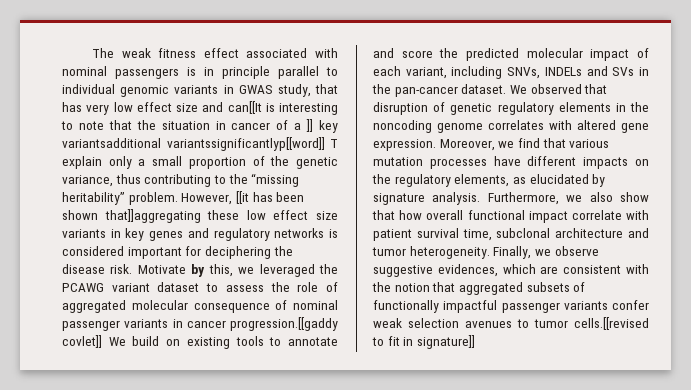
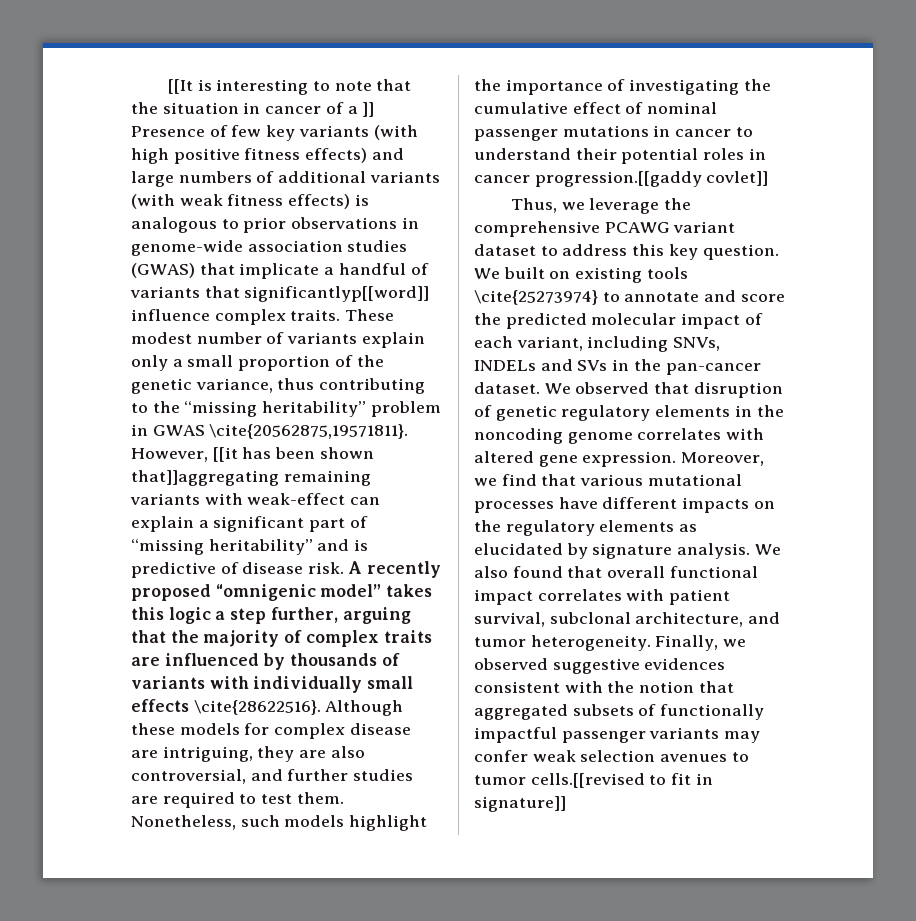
[92,48,338,58] [62,66,338,79] [62,84,338,97] [62,101,262,115] The weak fitness effect associated with nominal passengers is in principle parallel to individual genomic variants in GWAS study, that has very low effect size and can[[It -> [167,79,193,94] [[It
[319,120,339,133] [62,137,338,151] key variantsadditional variantssignificantlyp[[word]] T -> [131,125,418,141] [131,148,404,164] [131,171,440,187] [131,194,369,209] [131,217,419,233] [131,240,408,256] [131,263,429,279] [130,286,430,302] [131,309,395,325] [131,332,358,344] Presence of few key variants (with high positive fitness effects) and large numbers of additional variants (with weak fitness effects) is analogous to prior observations in genome-wide association studies (GWAS) that implicate a handful of variants that significantlyp[[word]] influence complex traits. These modest number of variants
[128,192,178,205] problem. -> [370,401,441,417] [131,424,409,439] problem in GWAS \cite{20562875,19571811}.
[207,210,338,220] [62,228,339,241] [62,246,293,259] [62,264,339,277] [62,282,339,292] [62,300,338,313] [62,317,338,331] [62,335,160,348] these low effect size variants in key genes and regulatory networks is considered important for deciphering the disease risk. Motivate by this, we leveraged the PCAWG variant dataset to assess the role of aggregated molecular consequence of nominal passenger variants in cancer progression.[[gaddy covlet]] We build -> [283,470,371,486] [130,493,381,505] [131,516,368,532] [131,539,369,555] [131,561,441,578] [131,584,433,601] [131,607,411,624] [131,630,432,647] [131,653,400,670] [131,676,414,693] [131,699,404,716] [131,723,411,739] [131,746,365,762] [131,769,414,784] [131,792,344,808] [131,815,428,831] [474,79,771,95] [474,102,718,114] [474,125,753,141] [474,148,766,164] [474,171,769,187] [510,198,692,214] [474,221,736,237] [474,244,779,260] [474,267,545,279] remaining variants with weak-effect can explain a significant part of “missing heritability” and is predictive of disease risk. A recently proposed “omnigenic model” takes this logic a step further, arguing that the majority of complex traits are influenced by thousands of variants with individually small effects \cite{28622516}. Although these models for complex disease are intriguing, they are also controversial, and further studies are required to test them. Nonetheless, such models highlight the importance of investigating the cumulative effect of nominal passenger mutations in cancer to understand their potential roles in cancer progression.[[gaddy covlet]] // Thus, we leverage the comprehensive PCAWG variant dataset to address this key question. We built
(264, 341) none -> [474,290,598,305] \cite{25273974}
[373,157,423,166] mutation -> [647,474,742,486] mutational
[454,174,510,187] elements, -> [599,520,675,532] elements
[487,192,649,205] [372,210,423,220] Furthermore, we also show that how -> [754,544,781,555] [474,566,603,578] We also found that
[571,210,622,220] correlate -> [537,589,622,601] correlates
[416,228,624,241] survival time, subclonal architecture -> [474,612,744,627] survival, subclonal architecture,
[554,246,599,256] [373,264,559,277] observe suggestive evidences, which are -> [474,658,726,674] observed suggestive evidences
(608, 305) none -> [724,731,761,743] may

